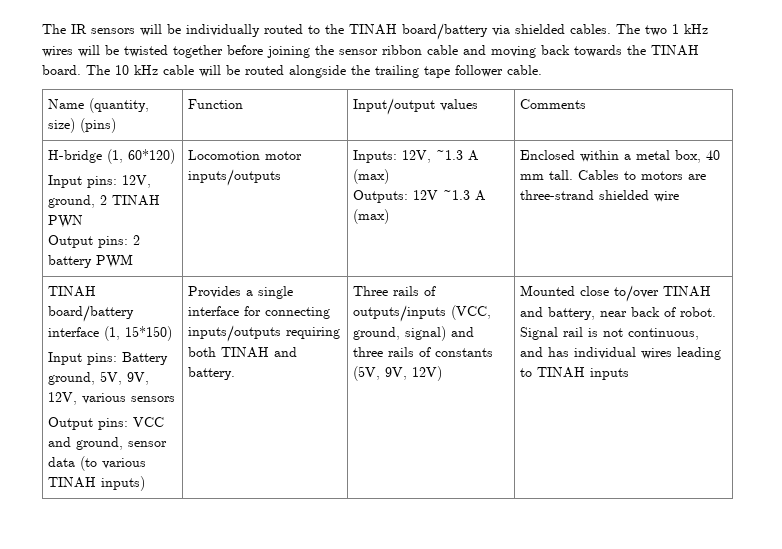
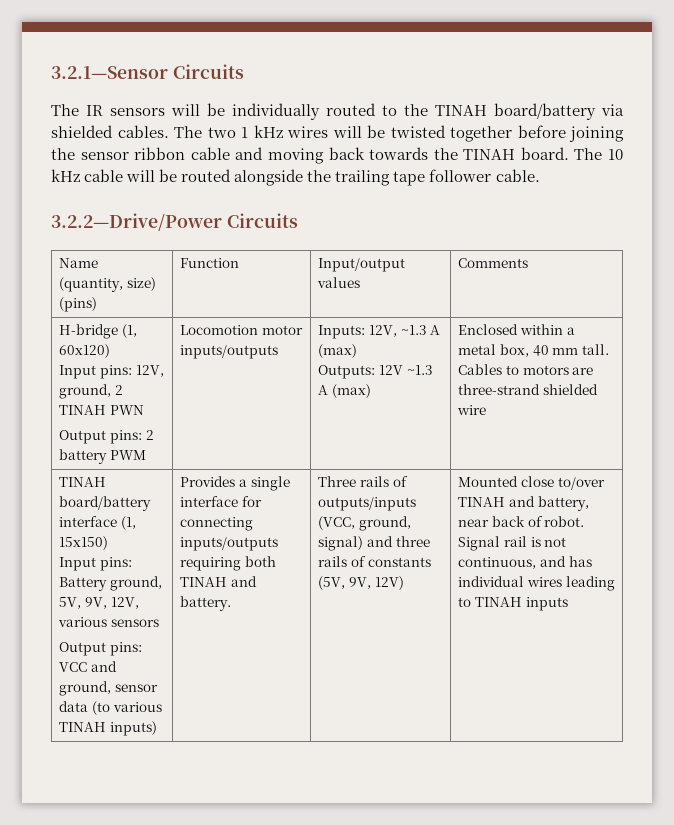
(42, 29) none -> [51,64,244,79] 3.2.1—Sensor Circuits //
(542, 70) none -> [51,213,298,231] // 3.2.2—Drive/Power Circuits
[128,149,176,164] 60*120) -> [59,344,111,358] 60x120)
[125,326,173,341] 15*150) -> [59,536,109,550] 15x150)

